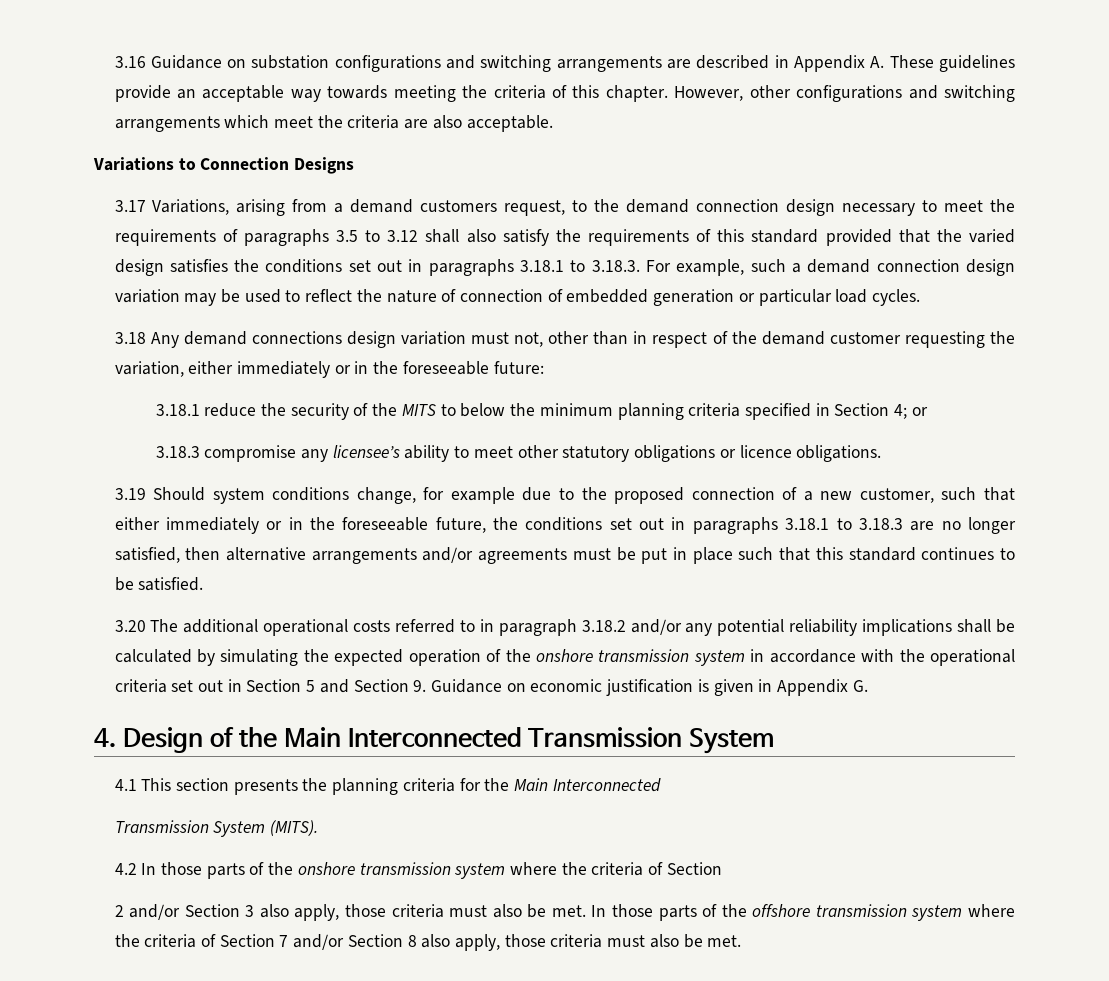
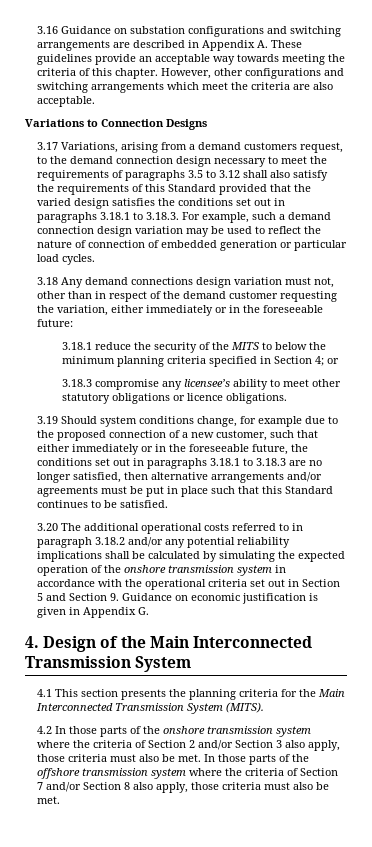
[751,229,819,243] standard -> [168,184,217,192] Standard
[848,547,916,561] standard -> [285,486,334,494] Standard
(661, 785) // -> (114, 707) none
(722, 868) // -> (187, 744) none

